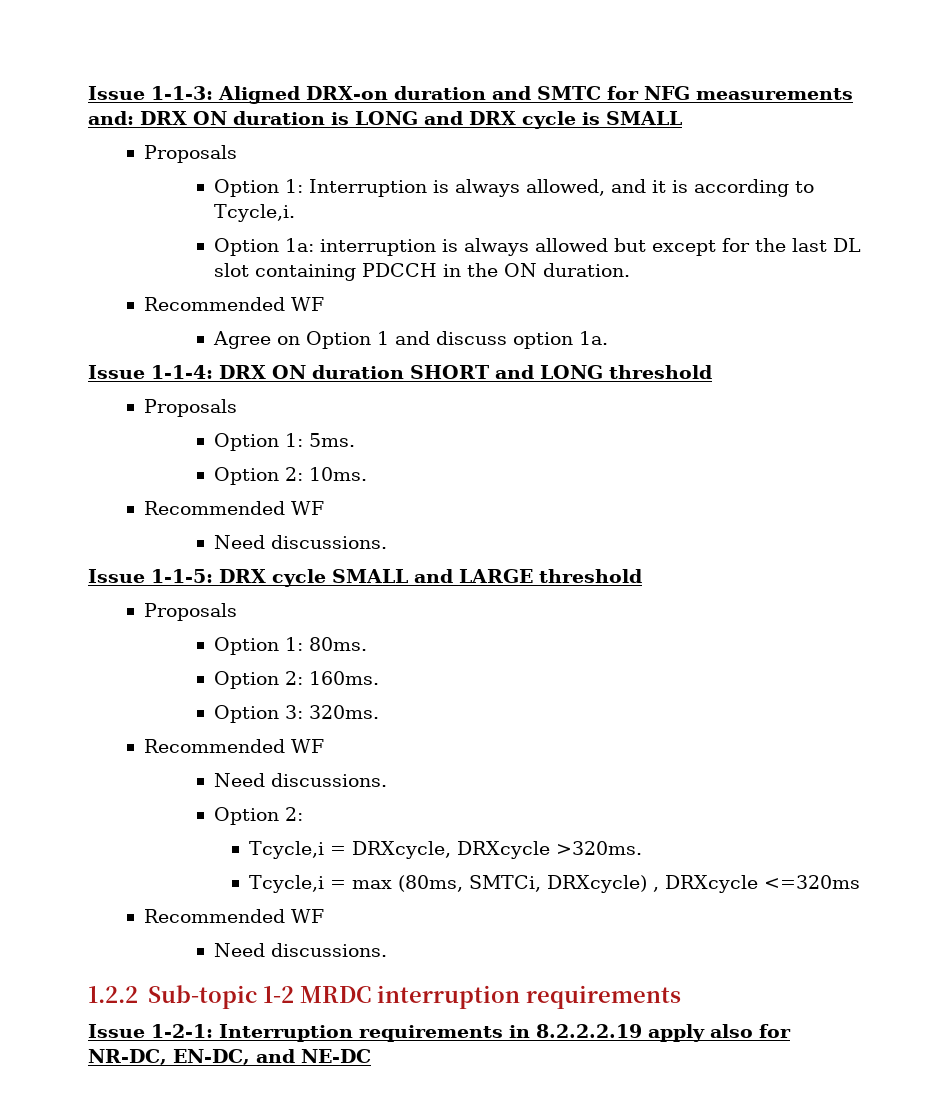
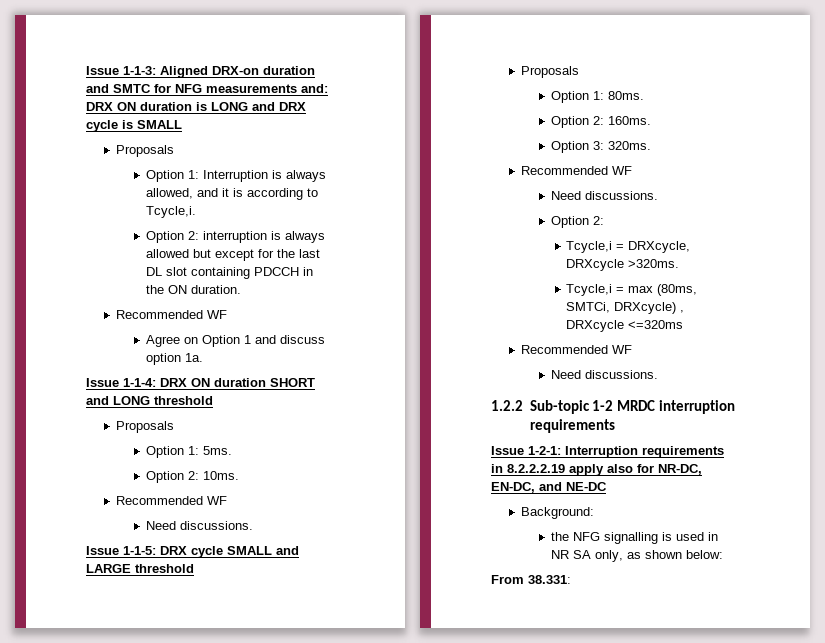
[284,238,314,252] 1a: -> [188,231,200,240] 2:
(371, 1056) none -> [520,507,594,519] [551,532,719,544] [551,550,724,562] [491,575,571,584] // Background: // the NFG signalling is used in NR SA only, as shown below: // From 38.331:

